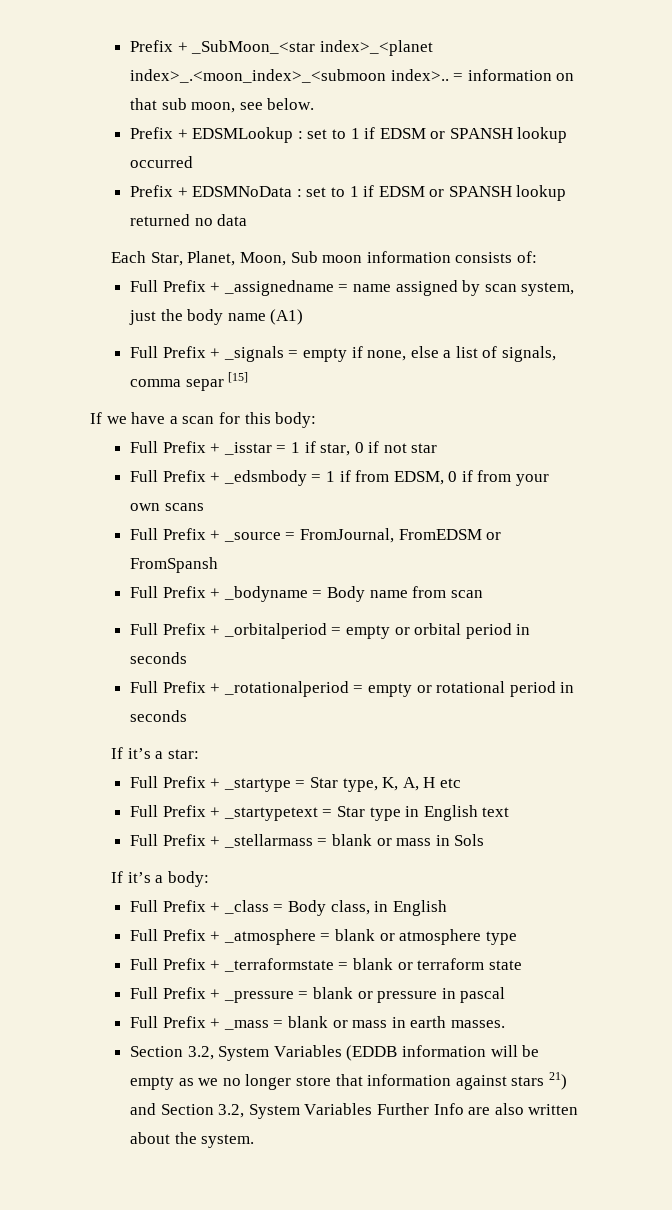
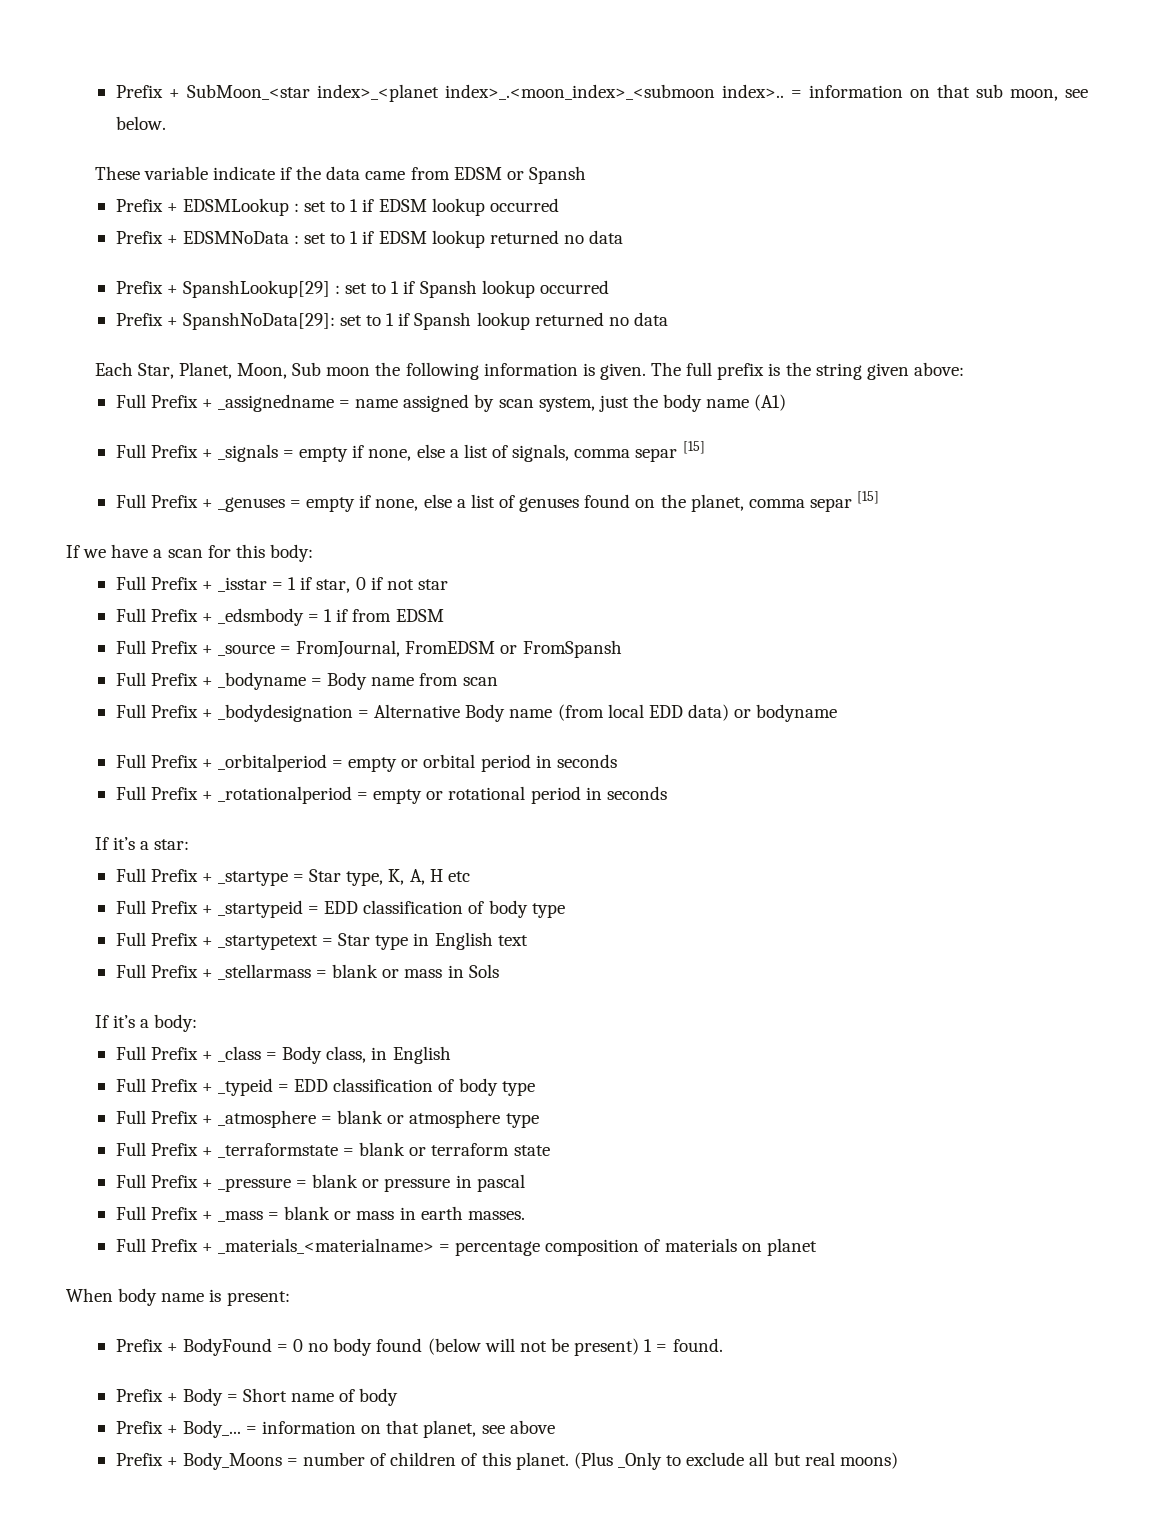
[129,40,316,54] Prefix + _SubMoon_<star -> [115,84,310,100] Prefix + SubMoon_<star
(315, 104) none -> [94,166,586,184] // These variable indicate if the data came from EDSM or Spansh
[430,128,513,139] or SPANSH -> (427, 205) none
[429,186,512,197] or SPANSH -> [431,230,624,248] [115,280,609,298] [115,312,472,330] lookup returned no data // Prefix + SpanshLookup[29] : set to 1 if Spansh lookup occurred // Prefix + SpanshNoData[29]: set to 1 if Spansh
[366,251,537,263] information consists of: -> [375,362,964,380] the following information is given. The full prefix is the string given above:
(249, 377) none -> [115,491,880,512] // Full Prefix + _genuses = empty if none, else a list of genuses found on the planet, comma separ [15]
[393,470,550,486] [129,503,204,511] EDSM, 0 if from your own scans -> [395,609,444,622] EDSM
(483, 594) none -> [115,704,838,722] // Full Prefix + _bodydesignation = Alternative Body name (from local EDD data) or bodyname
(461, 783) none -> [115,900,565,918] // Full Prefix + _startypeid = EDD classification of body type
(447, 908) none -> [115,1078,535,1096] // Full Prefix + _typeid = EDD classification of body type
[129,1045,540,1061] [129,1072,567,1090] [129,1103,579,1119] [129,1132,255,1148] Section 3.2, System Variables (EDDB information will be empty as we no longer store that information against stars 21) and Section 3.2, System Variables Further Info are also written about the system. -> [115,1238,817,1256] [66,1288,290,1306] [115,1338,723,1356] [115,1388,399,1406] [115,1420,555,1438] [115,1452,898,1470] Full Prefix + _materials_<materialname> = percentage composition of materials on planet // When body name is present: // Prefix + BodyFound = 0 no body found (below will not be present) 1 = found. // Prefix + Body = Short name of body // Prefix + Body_... = information on that planet, see above // Prefix + Body_Moons = number of children of this planet. (Plus _Only to exclude all but real moons)

